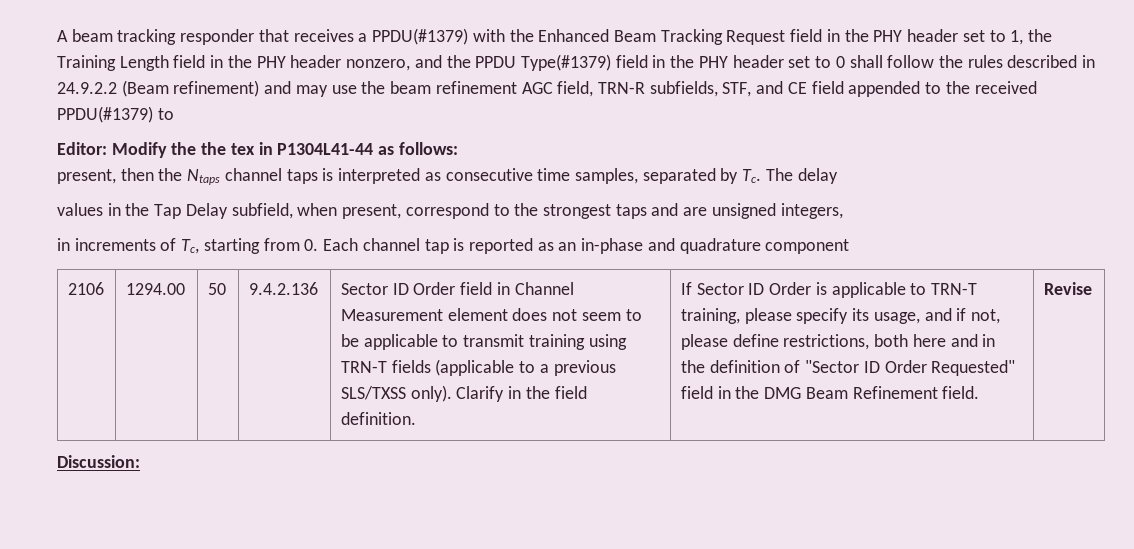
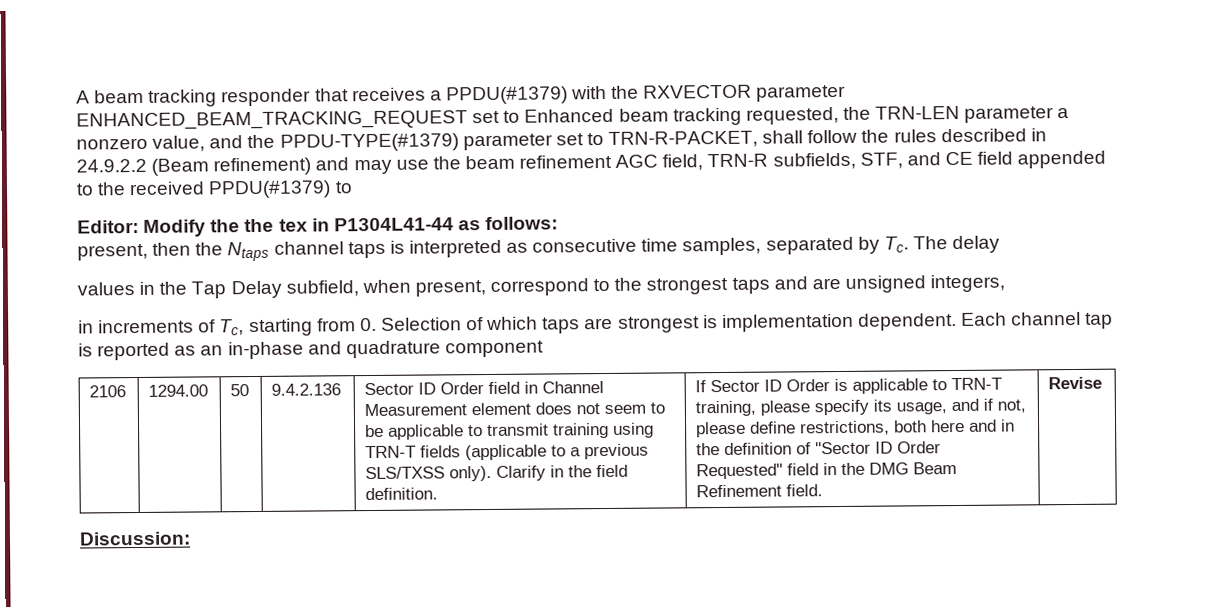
[538,29,1052,45] [57,54,845,71] Enhanced Beam Tracking Request field in the PHY header set to 1, the Training Length field in the PHY header nonzero, and the PPDU Type(#1379) field in the PHY header set to 0 -> [643,84,847,102] [76,105,1070,131] [76,130,759,152] RXVECTOR parameter ENHANCED_BEAM_TRACKING_REQUEST set to Enhanced beam tracking requested, the TRN-LEN parameter a nonzero value, and the PPDU-TYPE(#1379) parameter set to TRN-R-PACKET,
(319, 245) none -> [380,312,957,334] Selection of which taps are strongest is implementation dependent.

